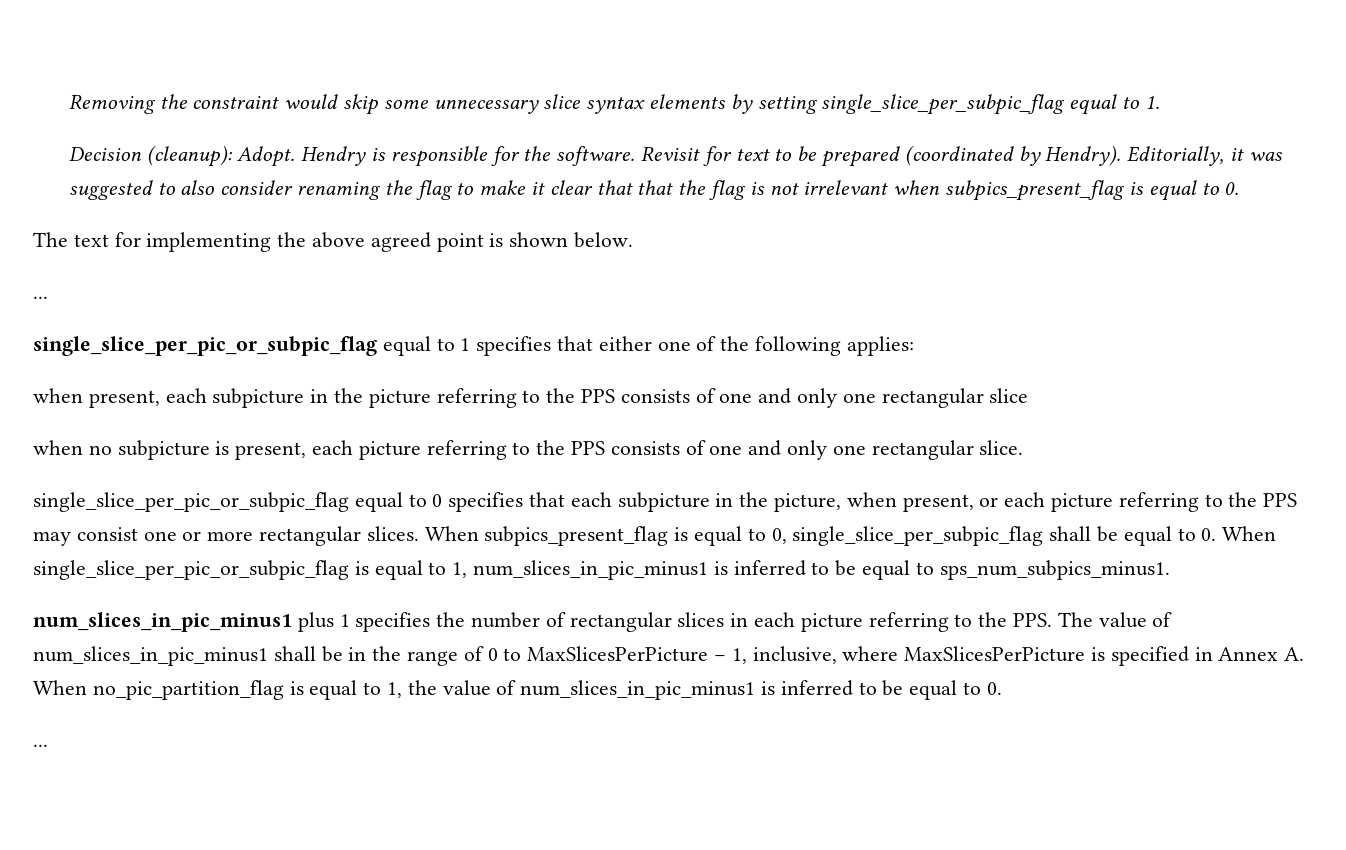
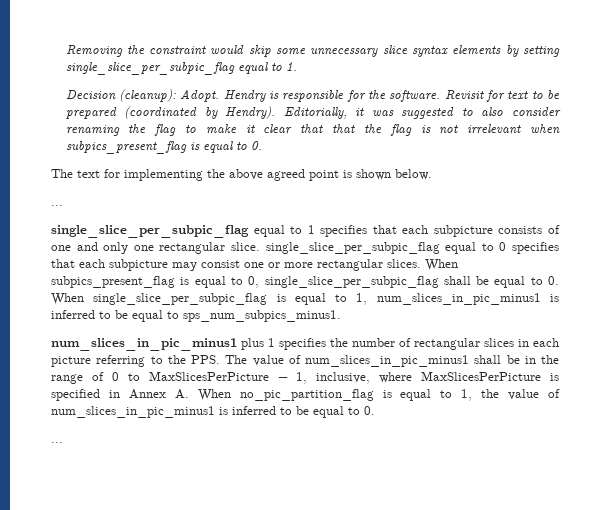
[33,336,377,356] single_slice_per_pic_or_subpic_flag -> [51,225,249,238] single_slice_per_subpic_flag
[598,336,914,356] [33,388,1029,408] [33,440,606,460] either one of the following applies: // when present, each subpicture in the picture referring to the PPS consists of one and only one rectangular slice // when no subpicture is present, each picture referring to the PPS -> [402,225,493,237] each subpicture
[33,492,349,512] // single_slice_per_pic_or_subpic_flag -> [265,242,440,254] single_slice_per_subpic_flag
[715,492,1298,512] in the picture, when present, or each picture referring to the PPS -> (168, 265) none
[33,560,349,580] single_slice_per_pic_or_subpic_flag -> [93,293,268,305] single_slice_per_subpic_flag

